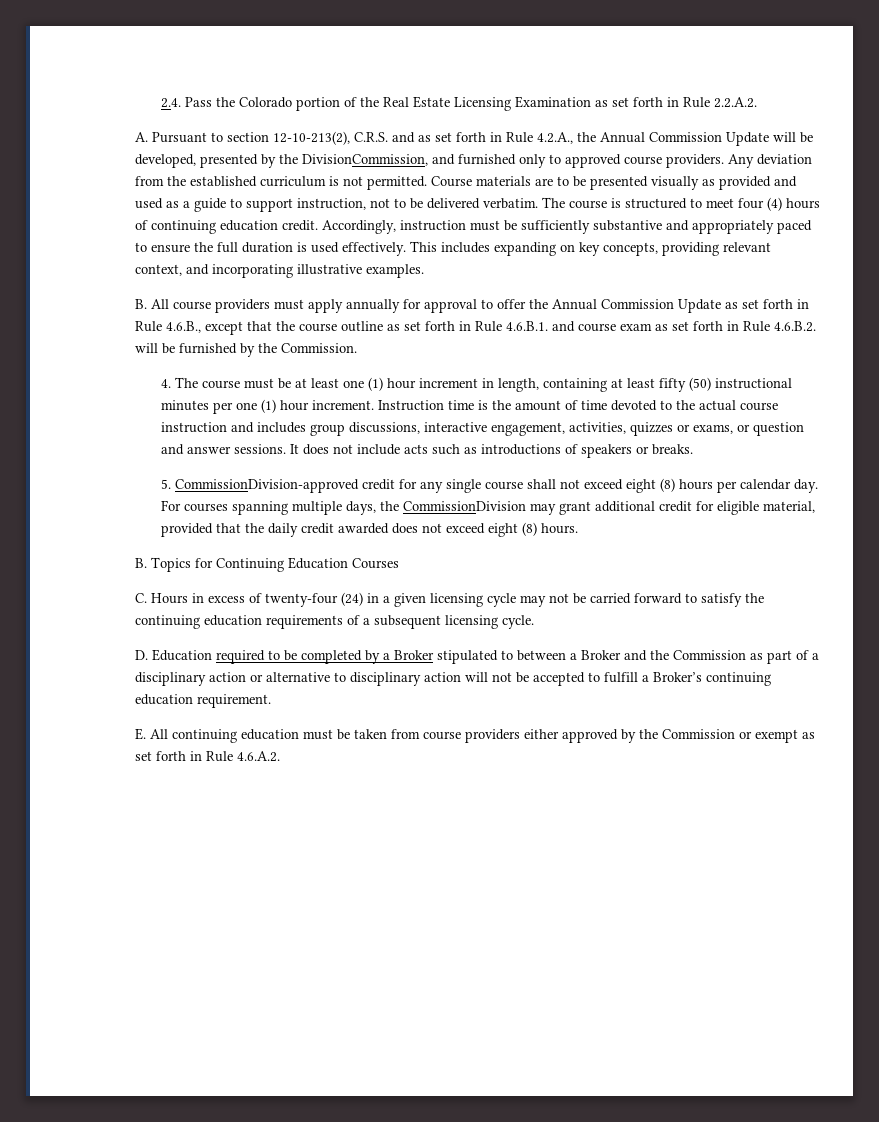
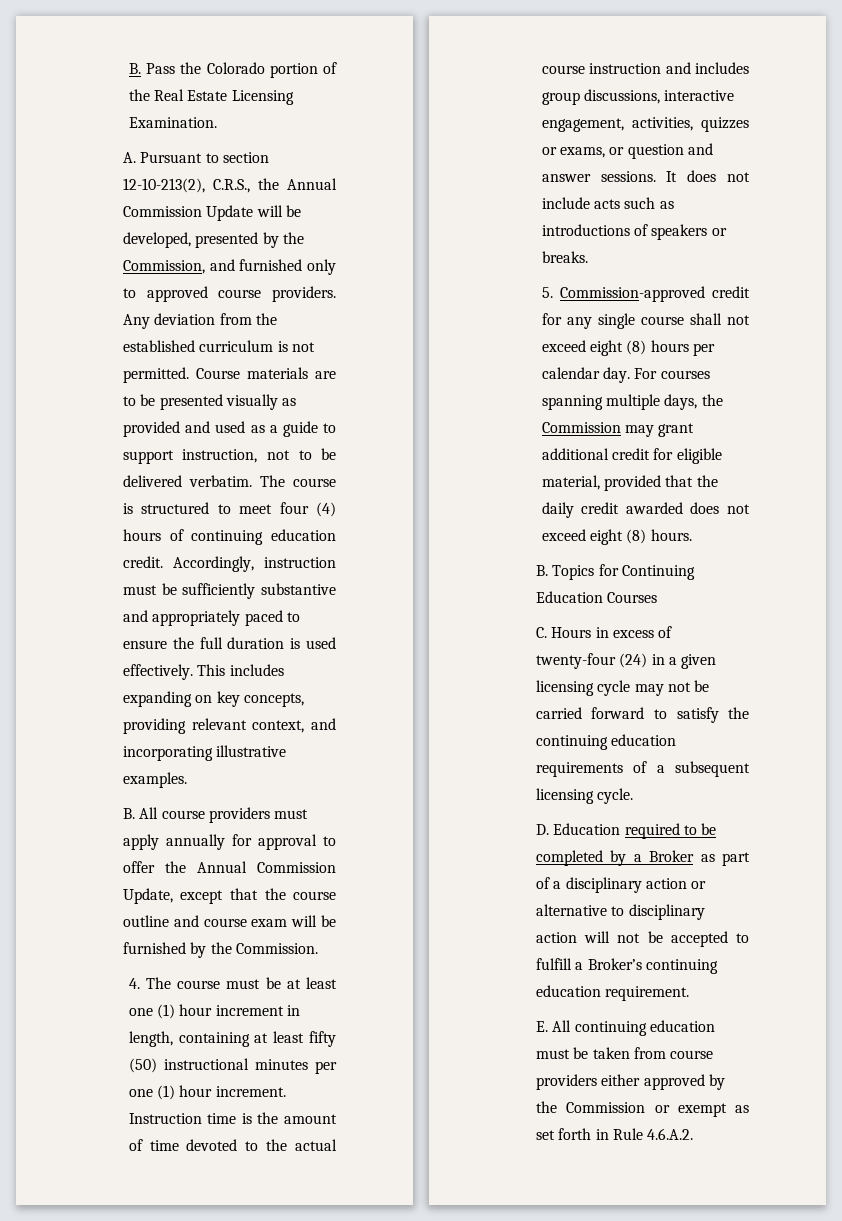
[160,98,181,108] 2.4. -> [128,63,141,74] B.
[514,96,757,108] Examination as set forth in Rule 2.2.A.2. -> [128,117,217,128] Examination.
[354,132,574,144] C.R.S. and as set forth in Rule 4.2.A., -> [212,179,250,193] C.R.S.,
[302,154,429,166] DivisionCommission, -> [122,260,205,274] Commission,
[678,299,810,313] [135,321,202,333] Update as set forth in Rule 4.6.B., -> [122,888,173,904] Update,
[387,321,817,332] as set forth in Rule 4.6.B.1. and course exam as set forth in Rule 4.6.B.2. -> [173,915,288,927] and course exam
[174,479,359,493] CommissionDivision-approved -> [559,286,705,302] Commission-approved
[402,501,526,511] CommissionDivision -> [541,422,621,433] Commission
[437,650,747,664] stipulated to between a Broker and the Commission -> (695, 856) none

